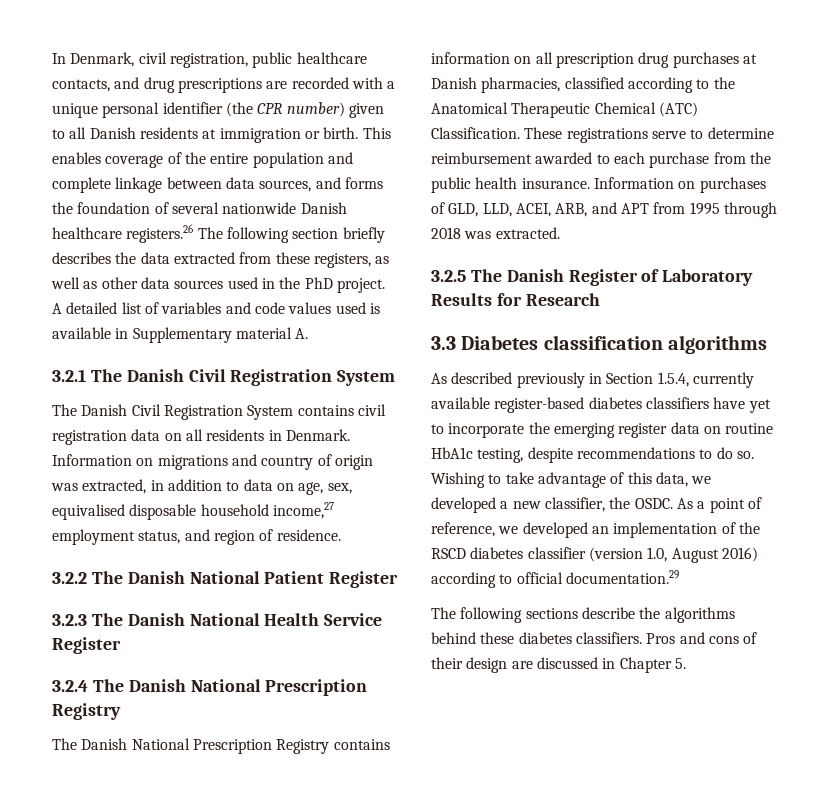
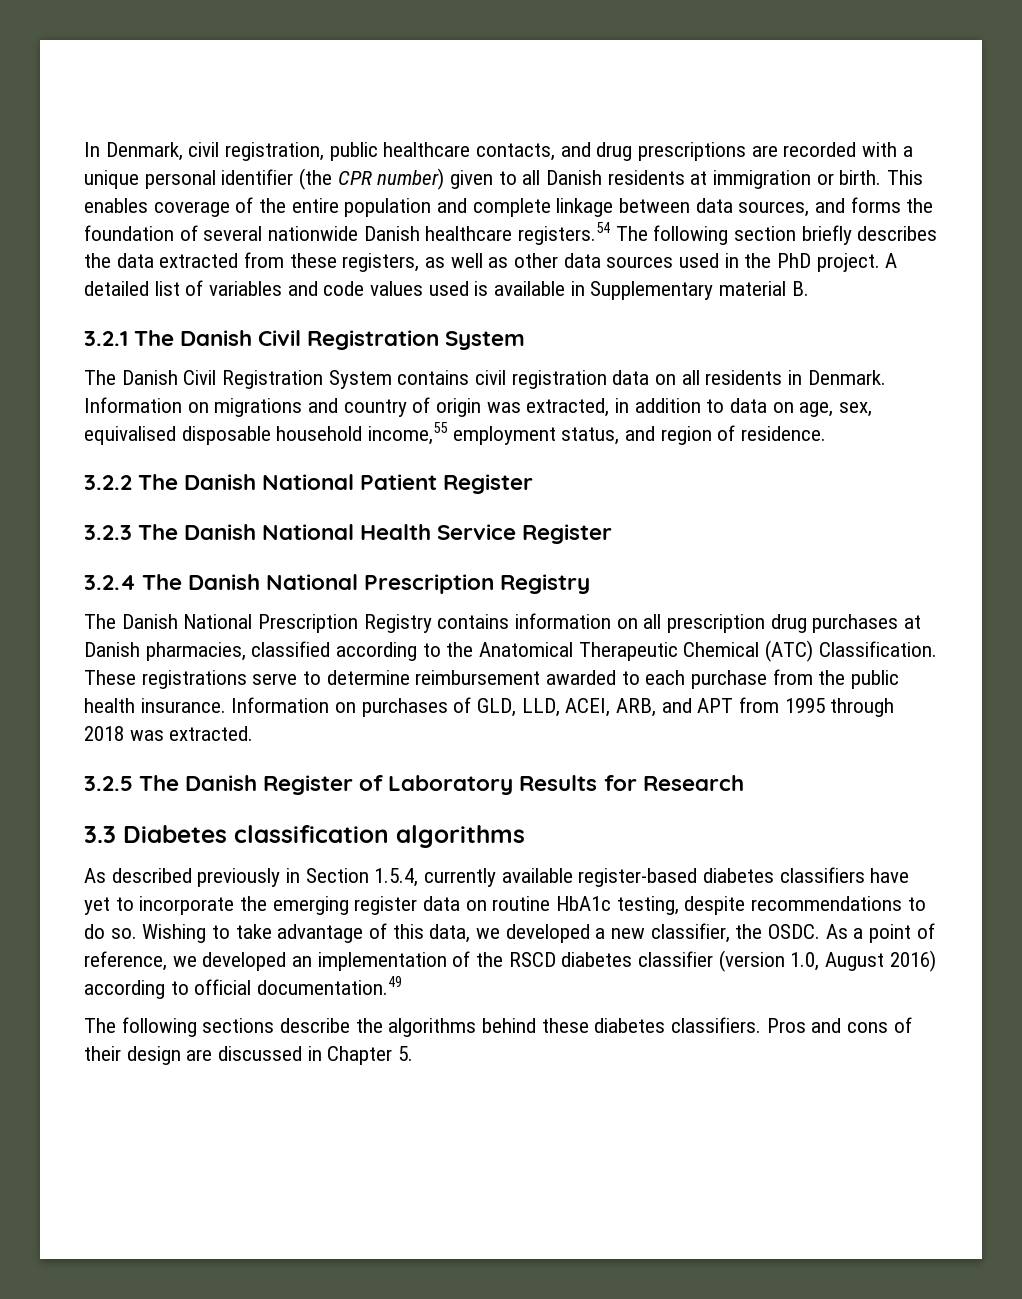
[126,224,194,243] registers.26 -> [518,222,611,245] registers.54
[295,328,309,339] A. -> [791,281,809,296] B.
[272,502,334,519] income,27 -> [368,422,449,445] income,55
[565,570,679,584] documentation.29 -> [257,976,403,995] documentation.49

